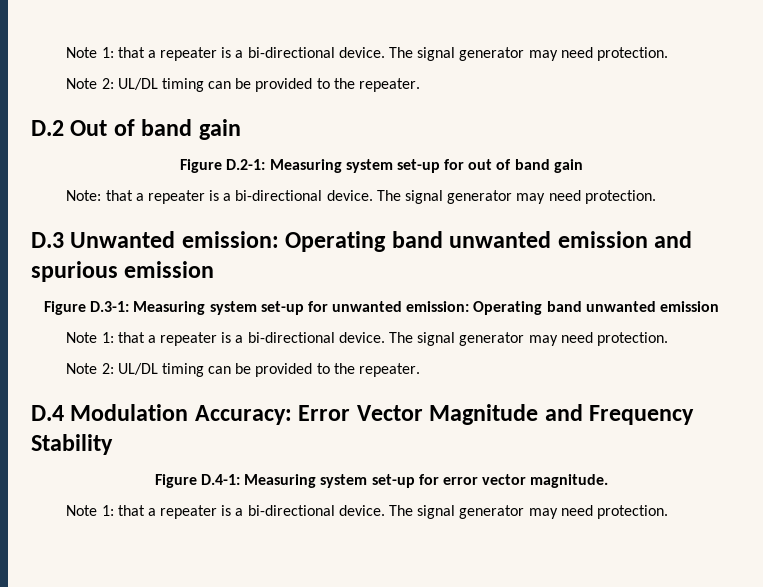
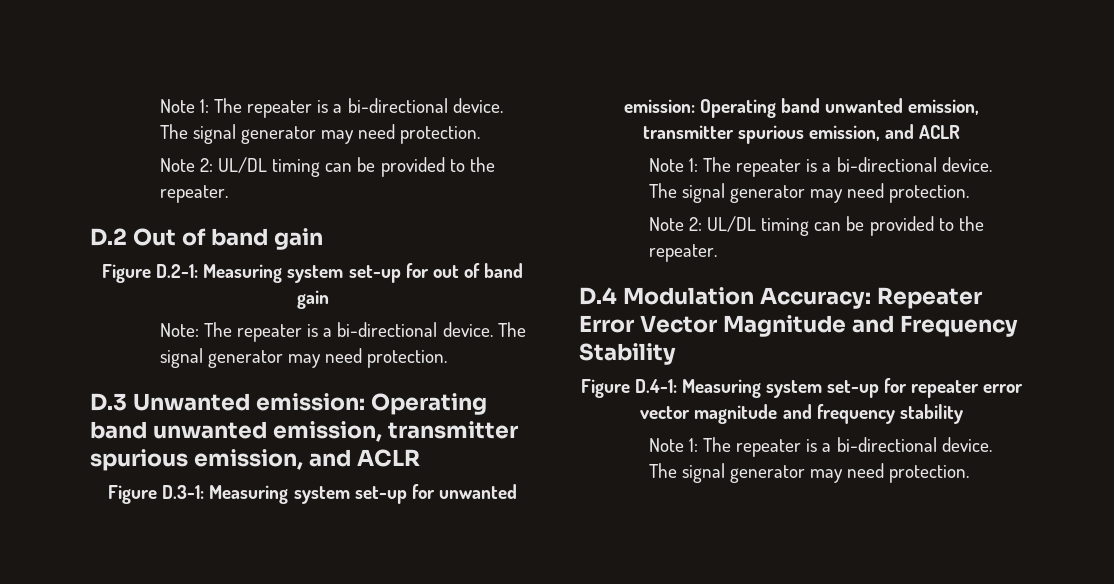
[66,47,156,58] Note 1: that a -> [159,98,243,113] Note 1: The
[105,190,144,201] that a -> [203,322,232,337] The
[557,231,693,248] [31,261,215,282] emission and spurious emission -> [272,421,519,442] [90,449,420,471] emission, transmitter spurious emission, and ACLR
[660,301,720,312] [66,332,156,343] emission // Note 1: that a -> [908,99,980,115] [642,124,961,144] [648,157,732,172] emission, transmitter spurious emission, and ACLR // Note 1: The
(292, 415) none -> [876,287,983,309] Repeater
(439, 479) none -> [911,380,980,398] repeater
[530,474,609,488] [66,505,156,516] magnitude. // Note 1: that a -> [694,404,963,424] [648,437,732,452] magnitude and frequency stability // Note 1: The

